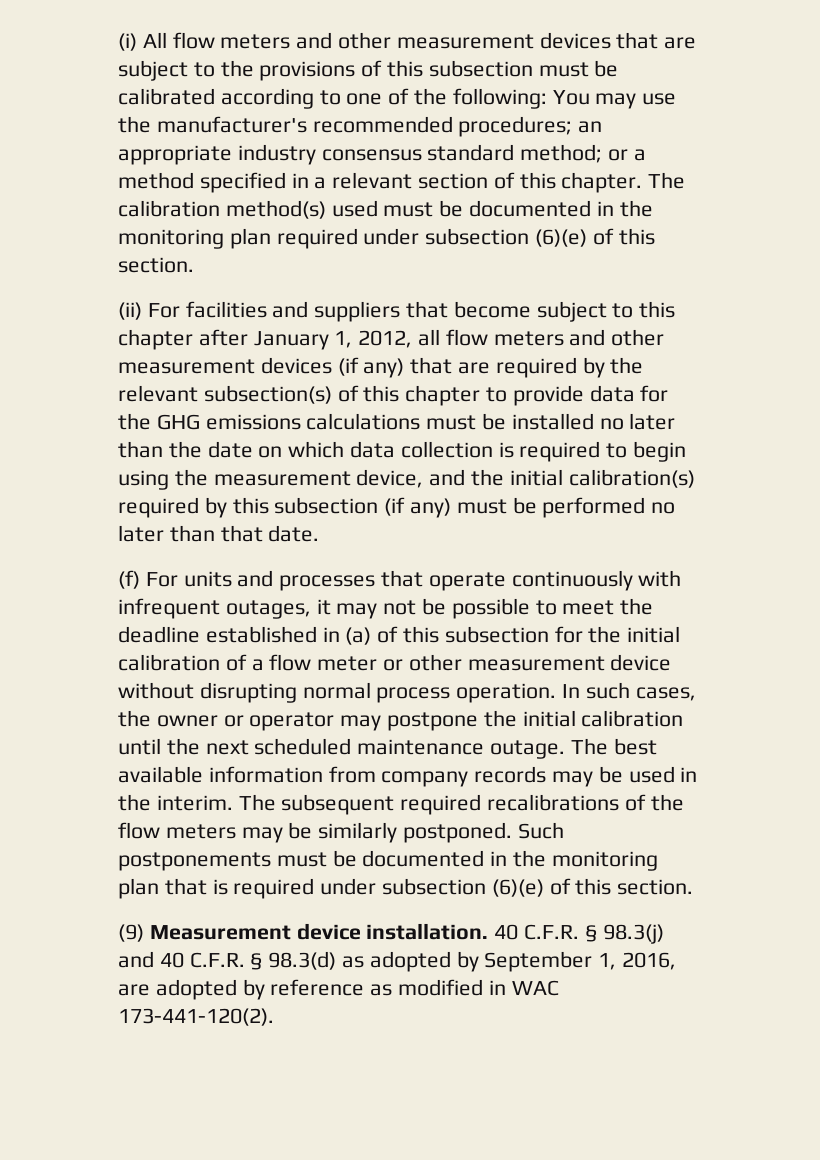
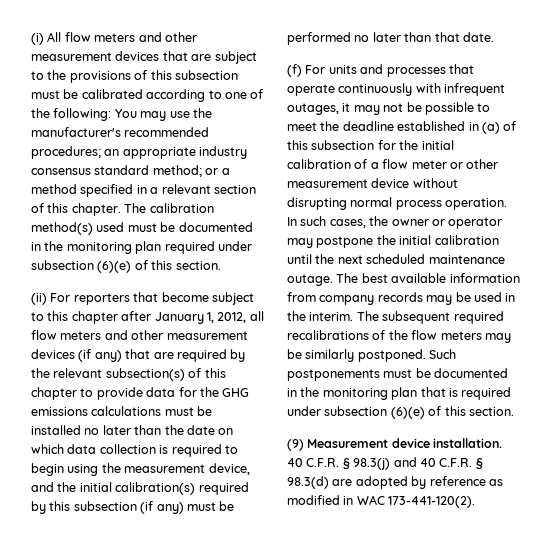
[185,301,401,322] facilities and suppliers -> [73,293,130,305] reporters
[342,951,677,972] as adopted by September 1, 2016, -> (329, 482) none

